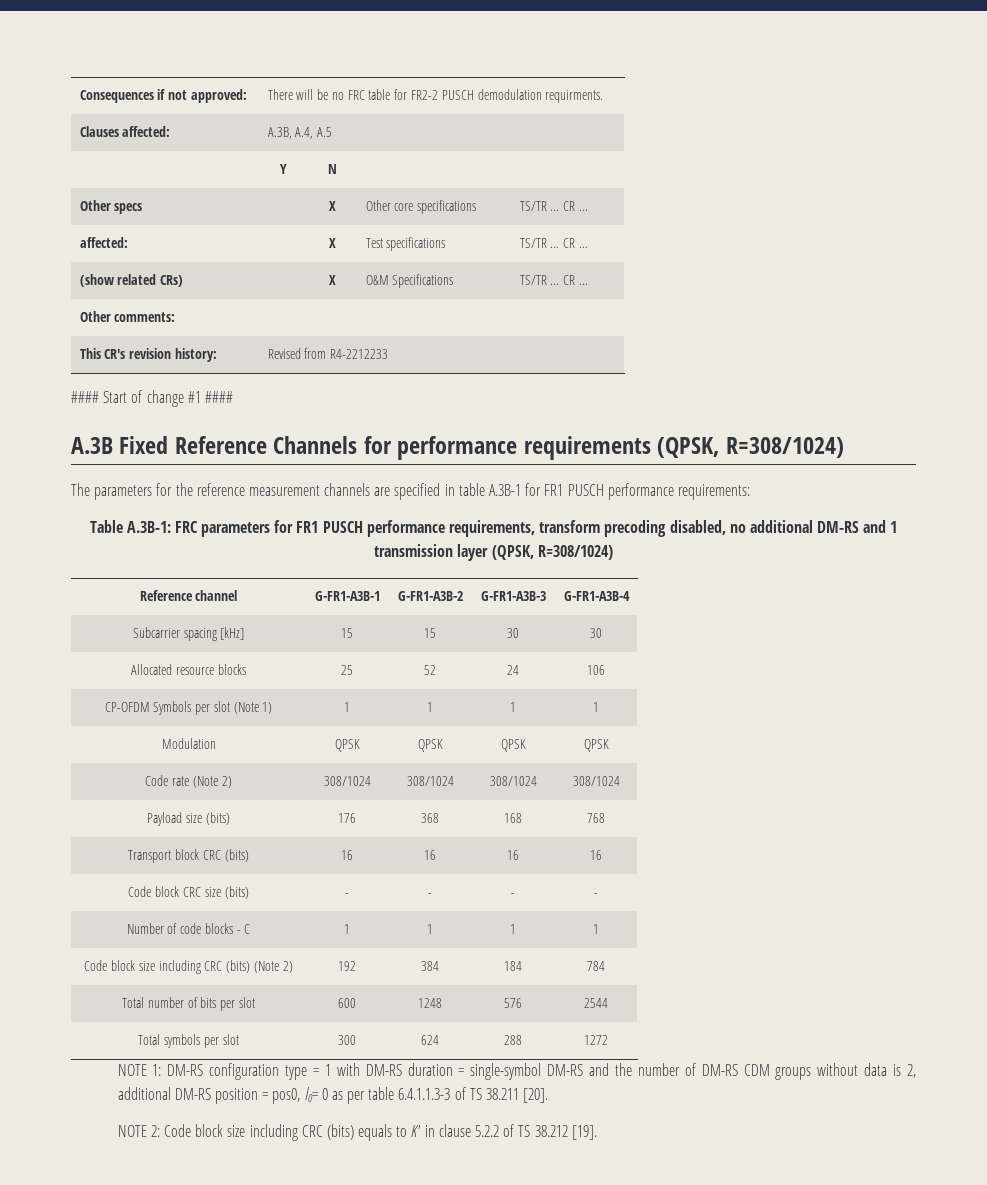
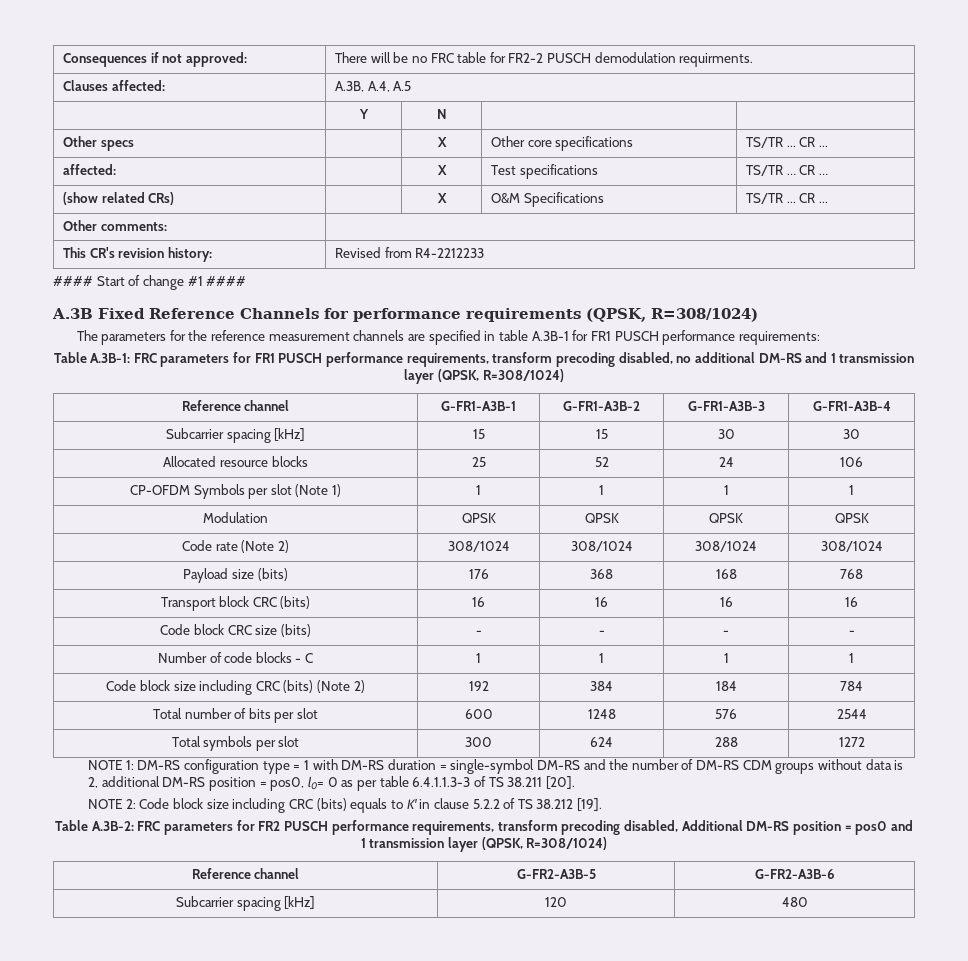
(597, 1132) none -> [55,820,913,835] [360,837,608,852] [191,868,300,879] [516,869,596,879] [754,869,835,879] [175,896,316,911] [545,897,567,907] [781,897,808,907] // Table A.3B-2: FRC parameters for FR2 PUSCH performance requirements, transform precoding disabled, Additional DM-RS position = pos0 and 1 transmission layer (QPSK, R=308/1024) // Reference channel | G-FR2-A3B-5 | G-FR2-A3B-6 // Subcarrier spacing [kHz] | 120 | 480

